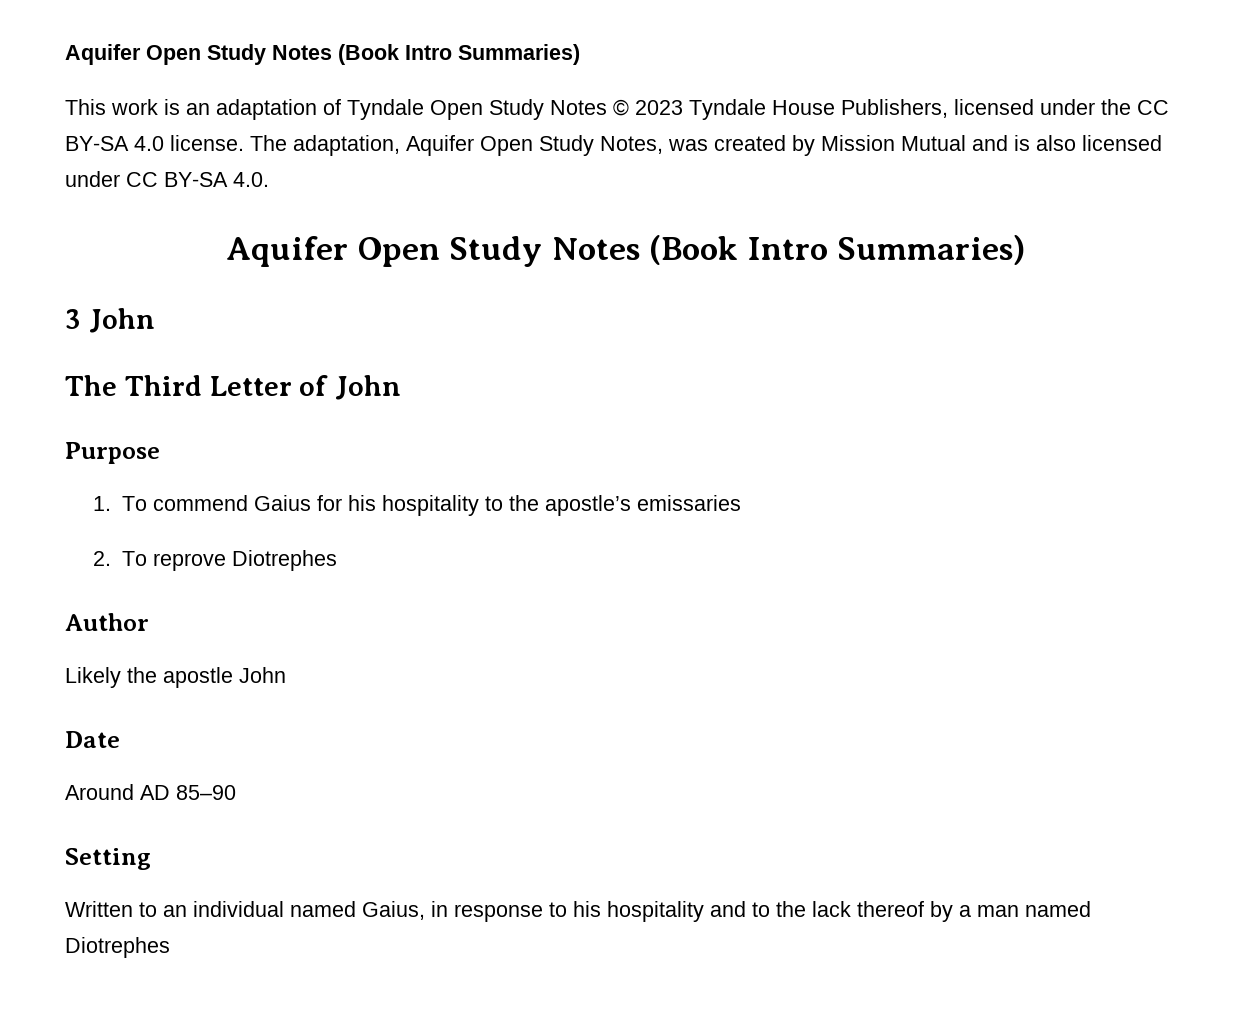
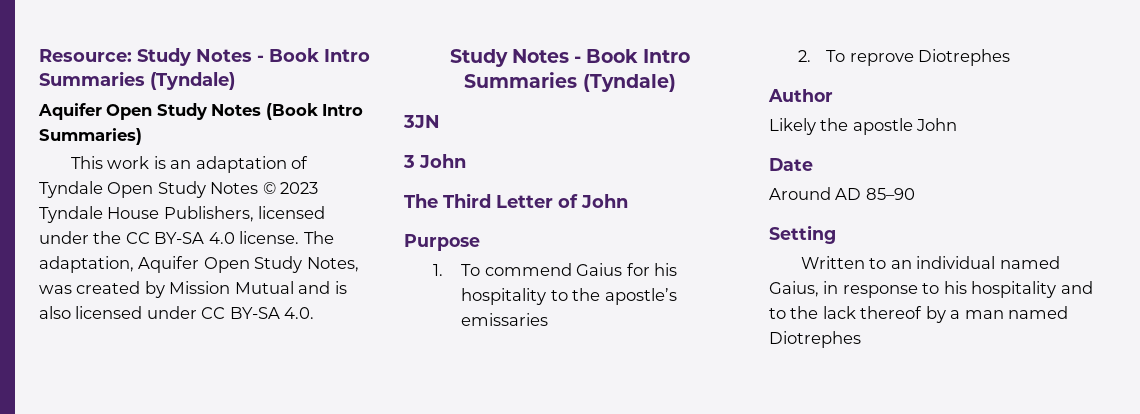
(65, 54) none -> [39,48,370,66] [39,71,235,90] Resource: Study Notes - Book Intro Summaries (Tyndale) //
[226,235,1025,267] Aquifer Open Study Notes (Book Intro Summaries) -> [449,49,691,67] [464,72,676,92] [403,115,440,128] Study Notes - Book Intro Summaries (Tyndale) // 3JN

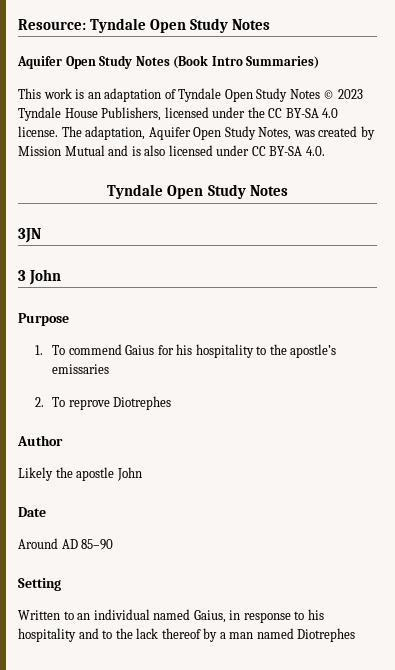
[137,48,370,66] [39,71,235,90] Study Notes - Book Intro Summaries (Tyndale) -> [89,18,270,33] Tyndale Open Study Notes
[449,49,691,67] [464,72,676,92] [403,115,440,128] [403,154,466,168] [404,193,578,208] Study Notes - Book Intro Summaries (Tyndale) // 3JN // 3 John // The Third Letter of -> [107,184,288,199] [18,228,41,243] [18,270,26,281] Tyndale Open Study Notes // 3JN // 3

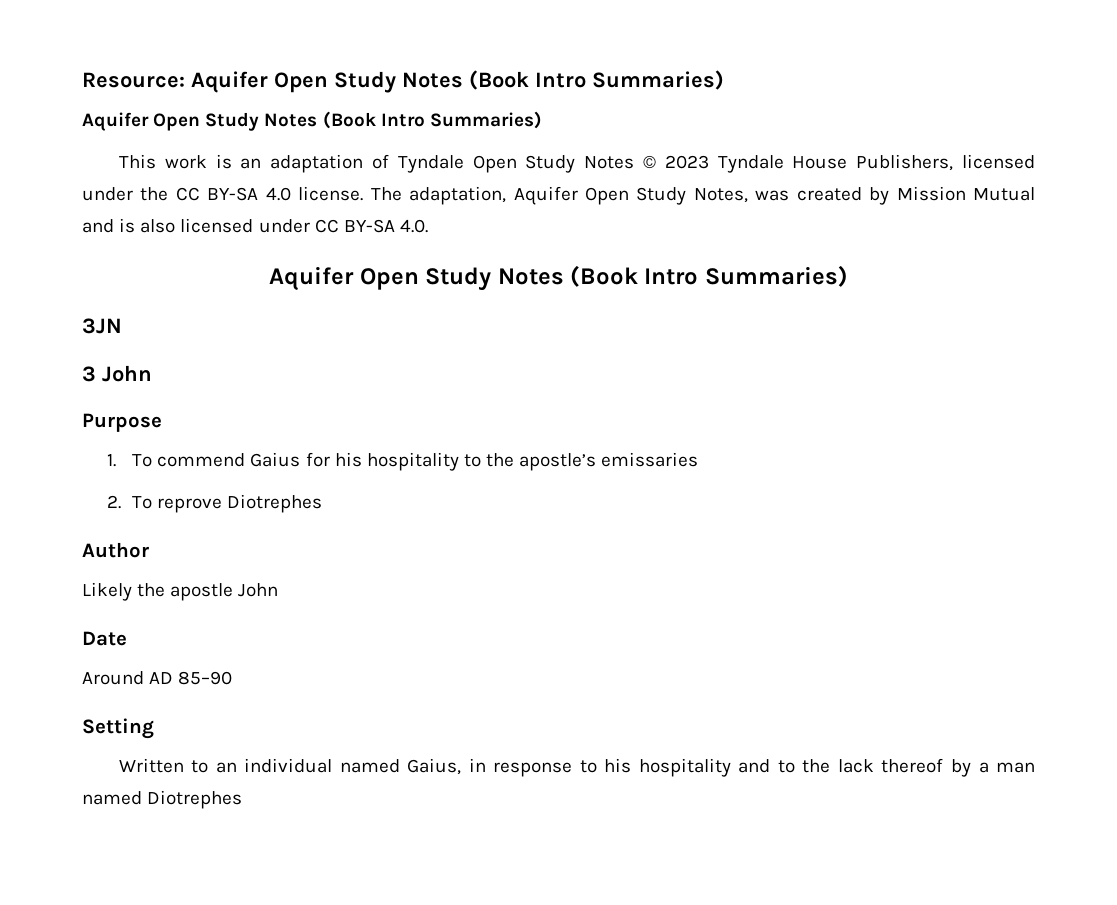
[89,18,270,33] Tyndale Open Study Notes -> [191,70,724,93] Aquifer Open Study Notes (Book Intro Summaries)
[107,184,288,199] Tyndale Open Study Notes -> [269,265,848,291] Aquifer Open Study Notes (Book Intro Summaries)

